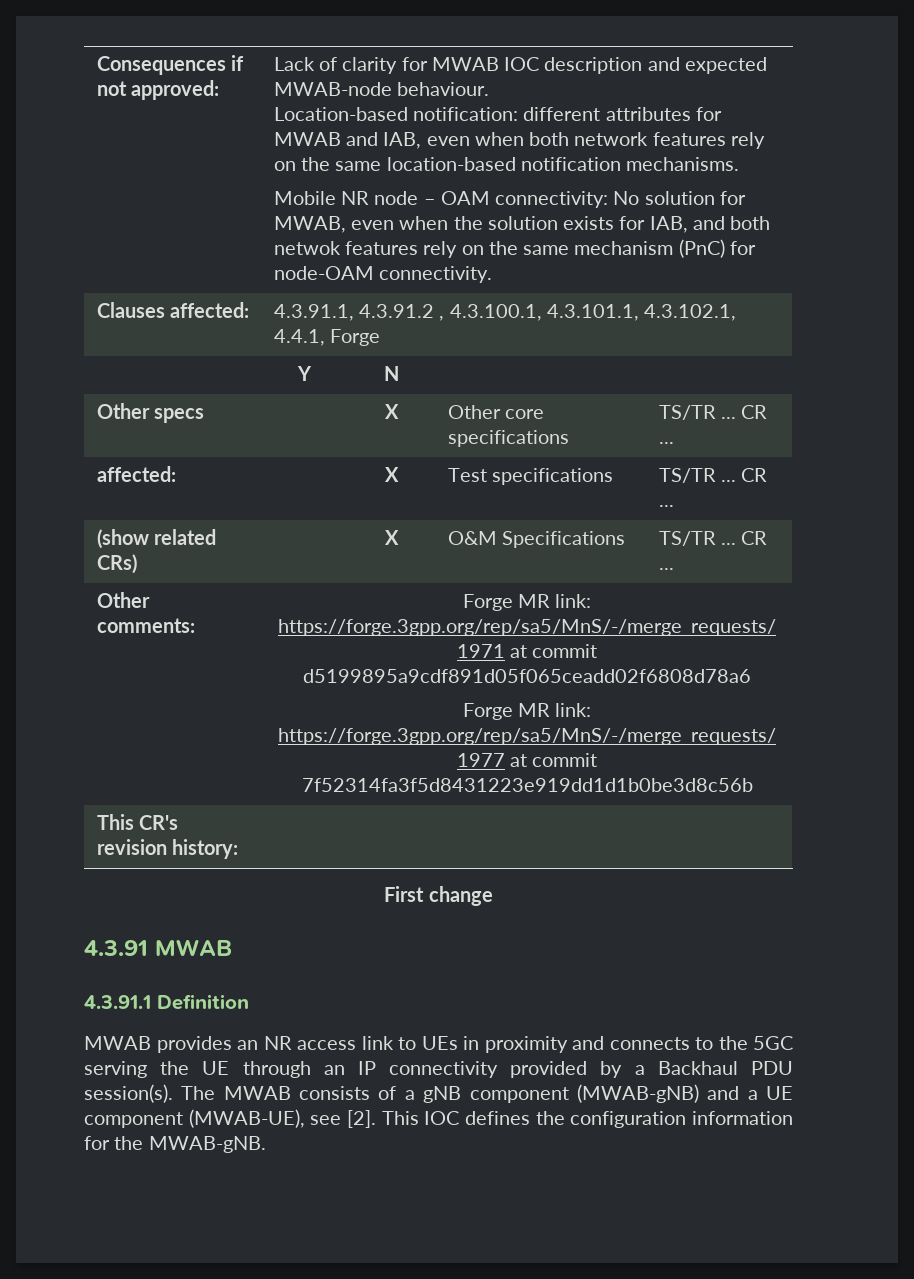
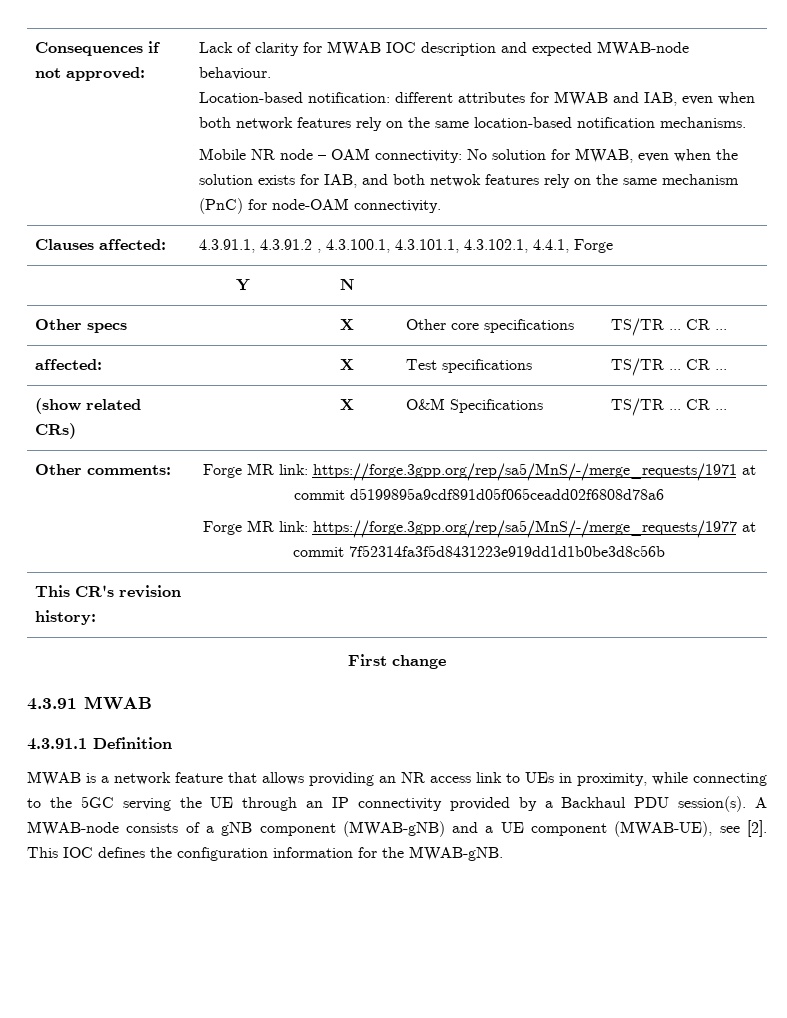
[156,1036,232,1053] provides -> [86,772,374,786] is a network feature that allows providing
[484,1036,690,1053] proximity and connects -> [577,772,767,786] proximity, while connecting
[181,1086,291,1100] The MWAB -> [755,797,767,808] [27,821,119,836] A MWAB-node

